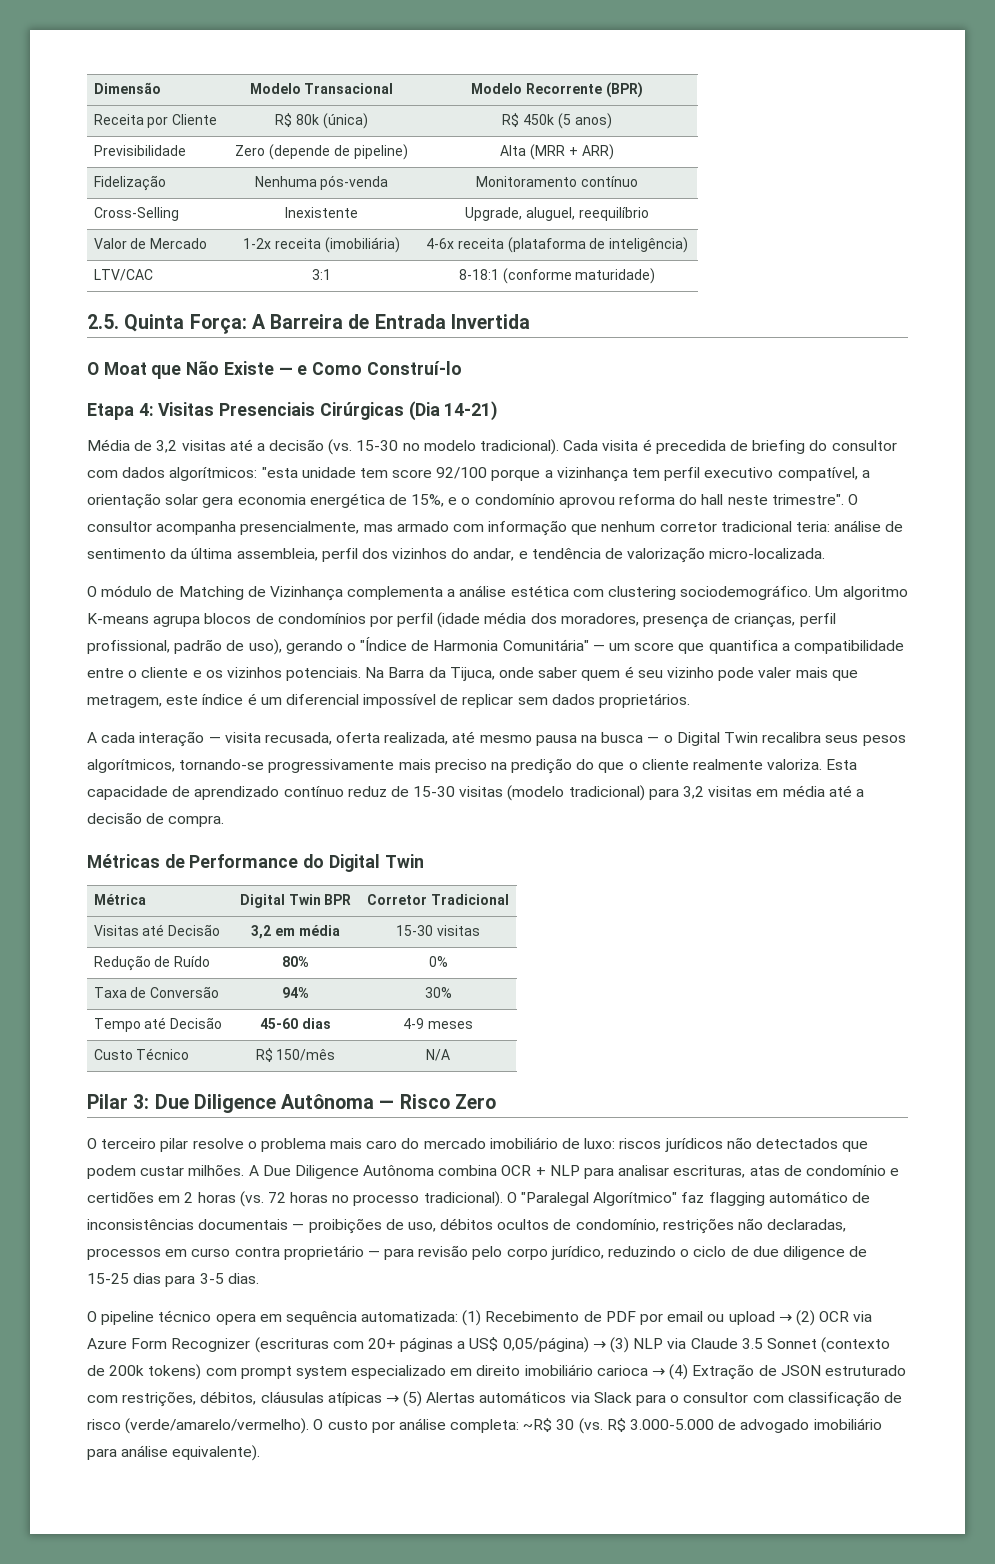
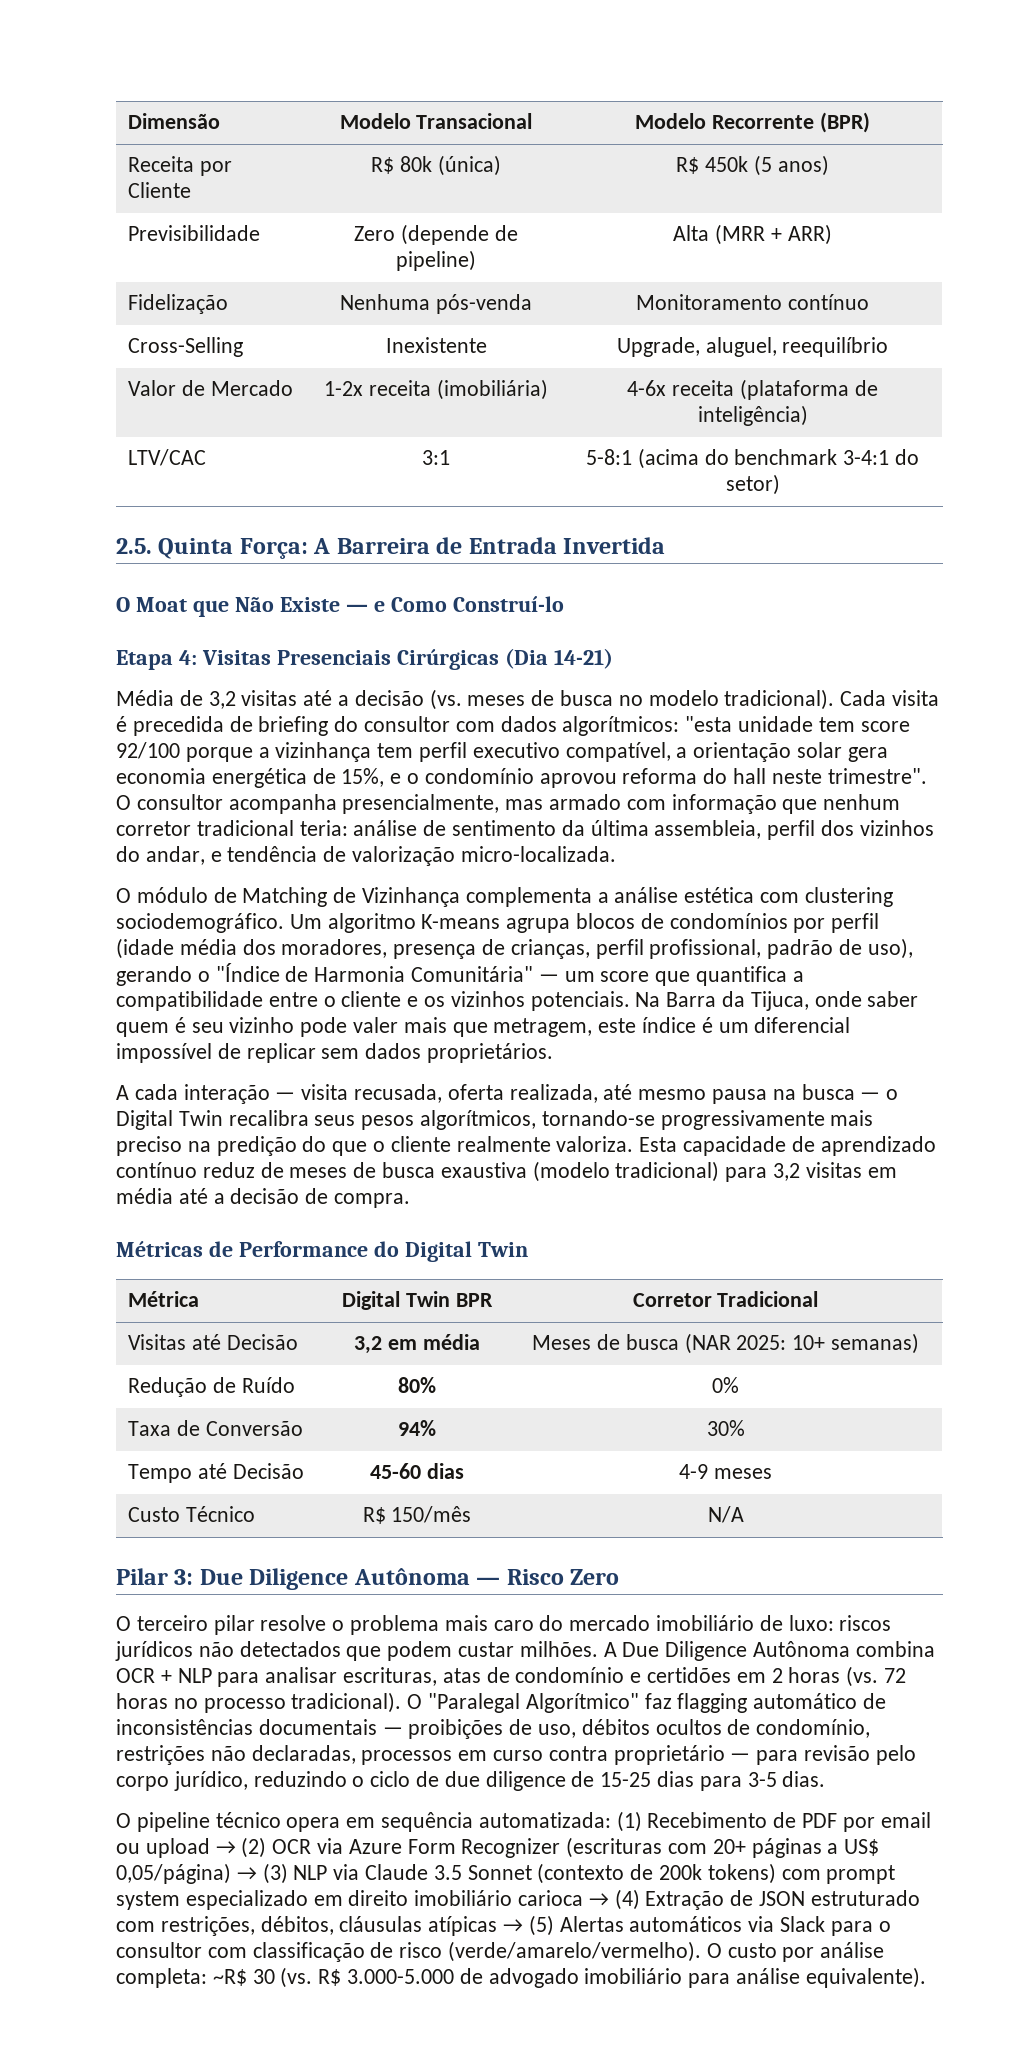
[458,268,656,284] 8-18:1 (conforme maturidade) -> [585,448,920,469] [725,474,780,495] 5-8:1 (acima do benchmark 3-4:1 do setor)
[356,440,399,451] 15-30 -> [467,690,614,706] meses de busca
[413,786,504,797] 15-30 visitas -> [289,1162,527,1178] meses de busca exaustiva
[396,925,480,936] 15-30 visitas -> [532,1333,919,1354] Meses de busca (NAR 2025: 10+ semanas)

